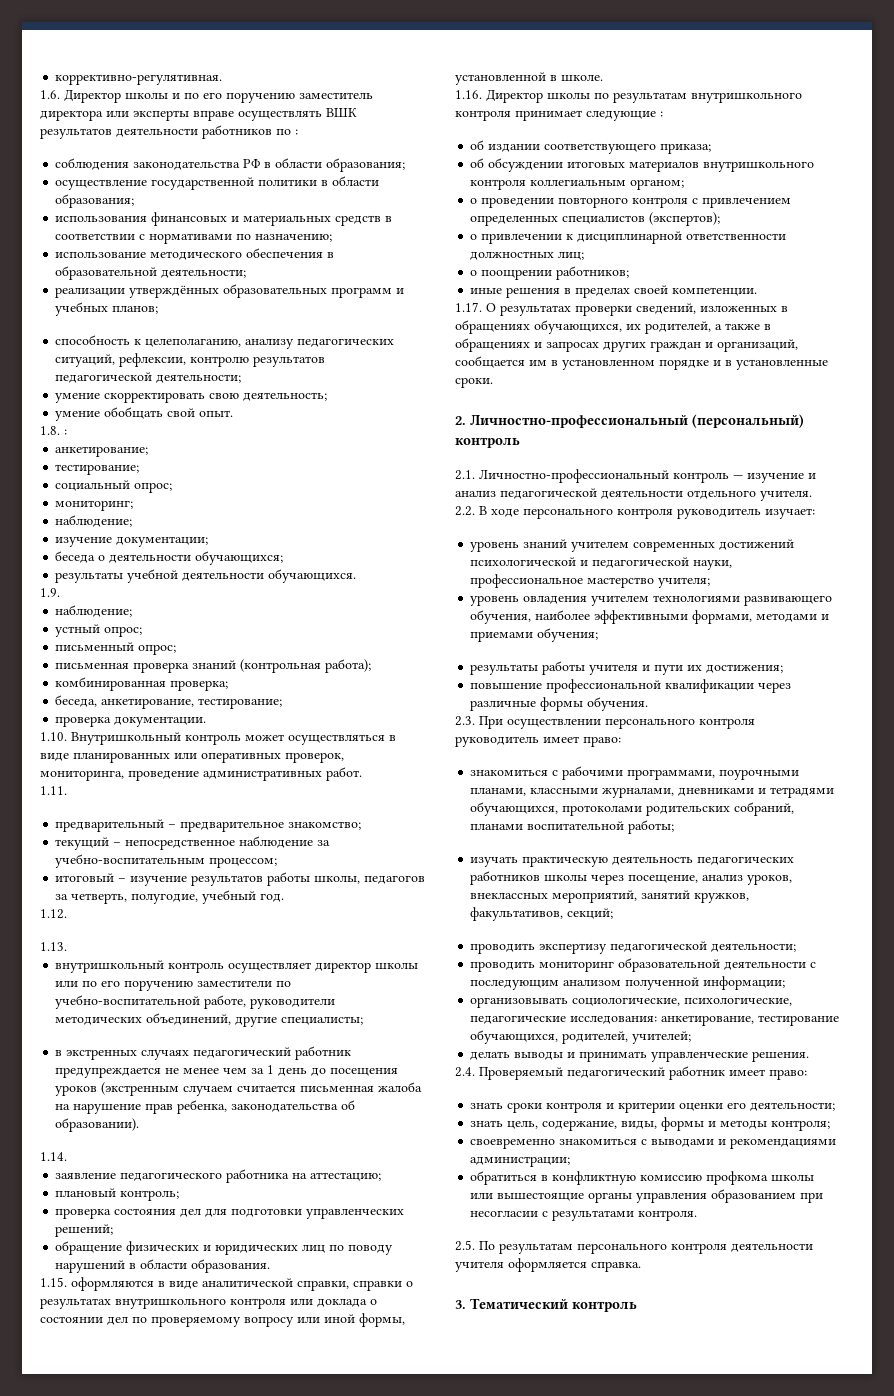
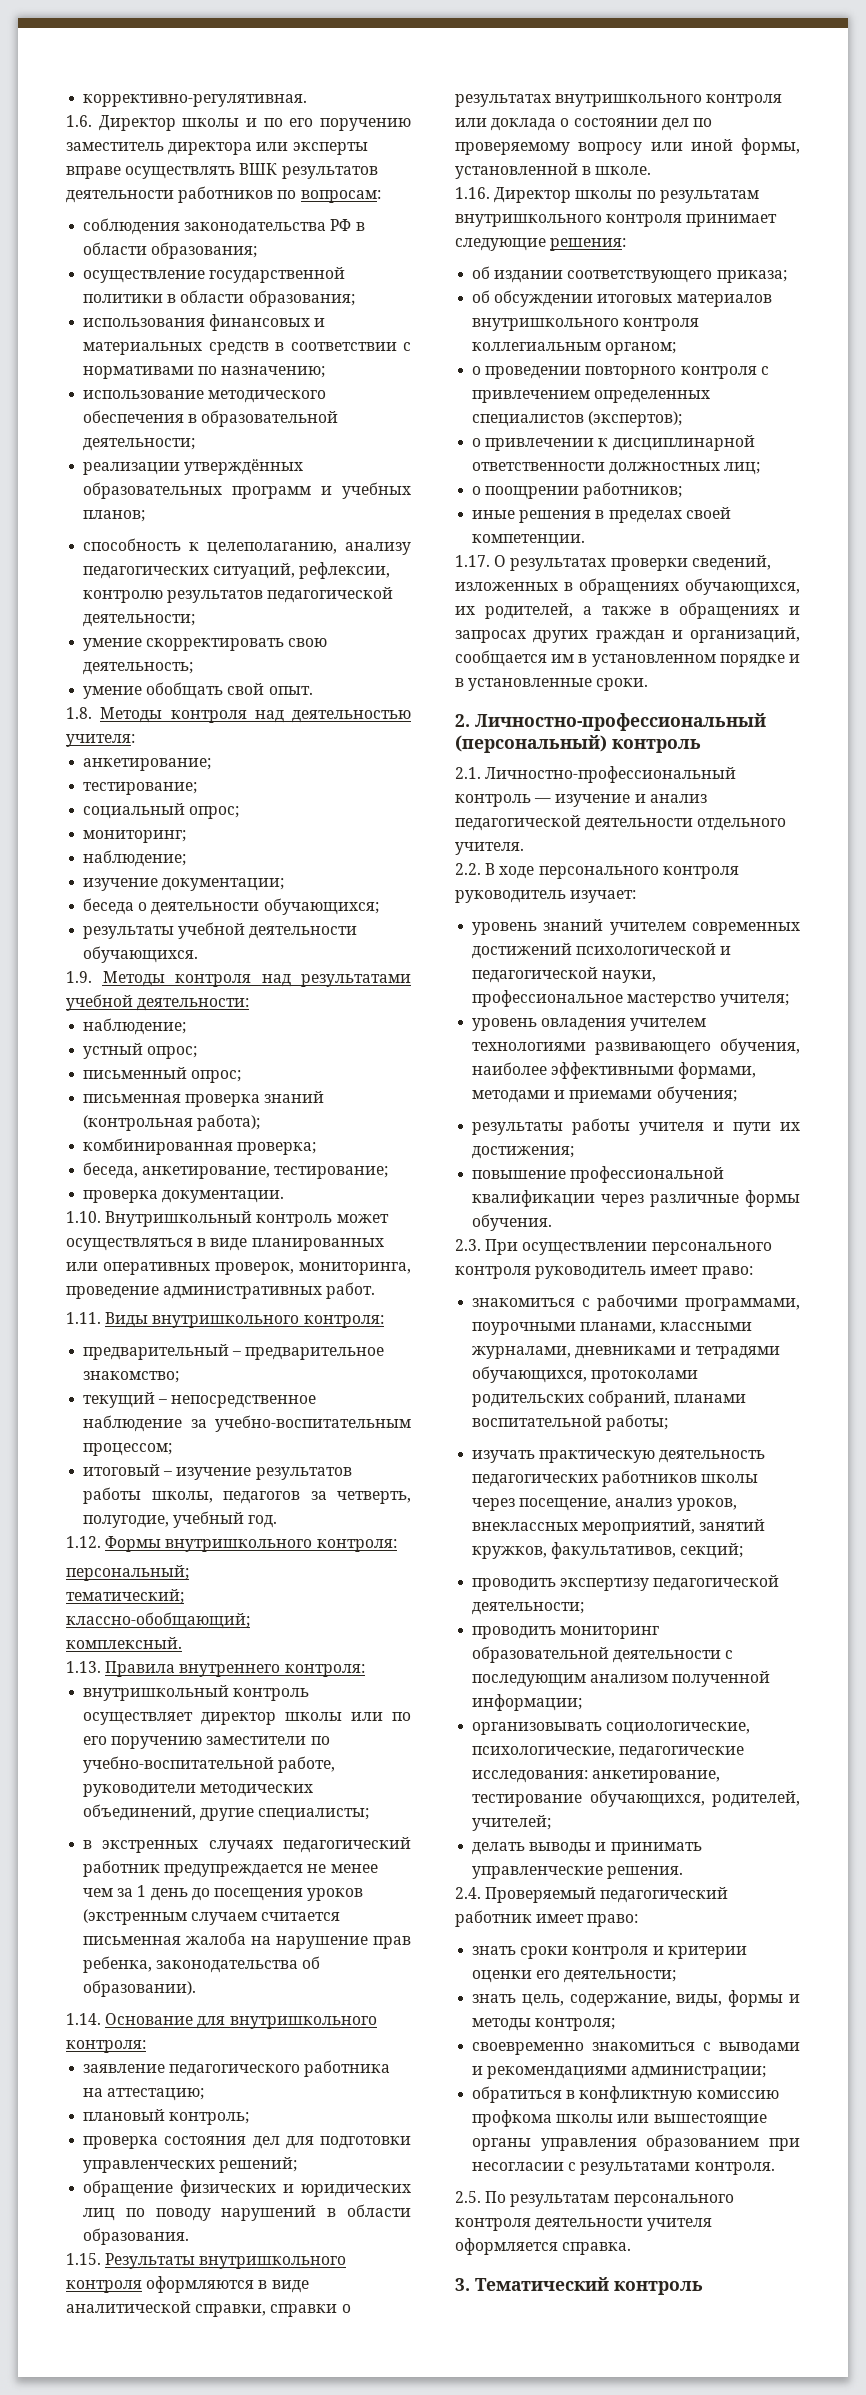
[295,129,298,135] : -> [300,190,381,203] вопросам:
[64,429,67,435] : -> [100,707,411,723] [66,734,135,747] Методы контроля над деятельностью учителя:
(60, 592) none -> [102,971,411,987] [66,994,250,1011] Методы контроля над результатами учебной деятельности:
(67, 790) none -> [105,1312,384,1328] Виды внутришкольного контроля:
[40,942,67,951] // 1.13. -> [105,1536,397,1552] [66,1565,189,1581] [66,1589,184,1604] [66,1612,250,1629] [66,1637,182,1649] [66,1661,365,1677] Формы внутришкольного контроля: // персональный; // тематический; // классно-обобщающий; // комплексный. // 1.13. Правила внутреннего контроля:
(67, 1156) none -> [105,2013,377,2029] [66,2040,146,2053] Основание для внутришкольного контроля:
(67, 1282) none -> [105,2253,347,2269] [66,2280,142,2293] Результаты внутришкольного контроля
[660,111,663,117] : -> [550,238,627,251] решения:

